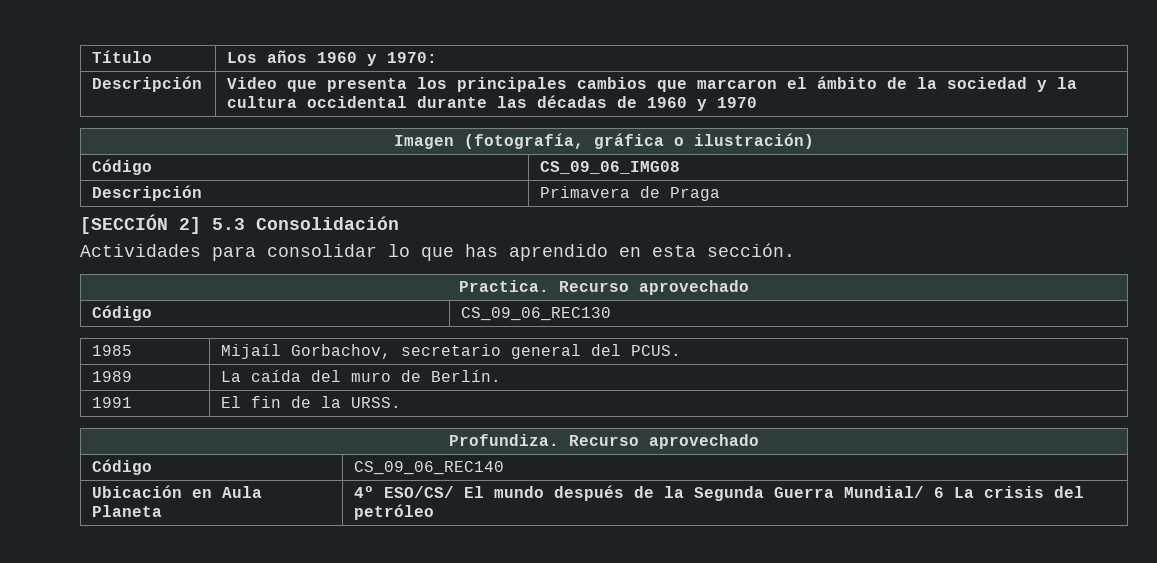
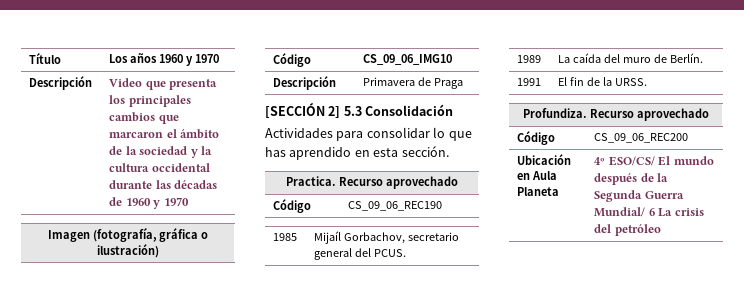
[387,52,438,63] 1970: -> [195,54,220,63] 1970
[540,161,681,174] CS_09_06_IMG08 -> [363,54,453,65] CS_09_06_IMG10
[461,307,612,321] CS_09_06_REC130 -> [348,201,443,211] CS_09_06_REC190
[354,461,505,475] CS_09_06_REC140 -> [594,133,689,143] CS_09_06_REC200

